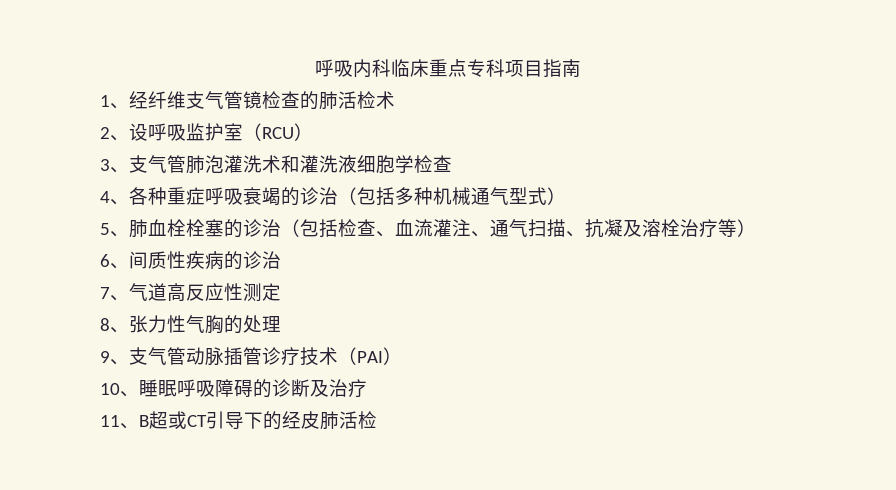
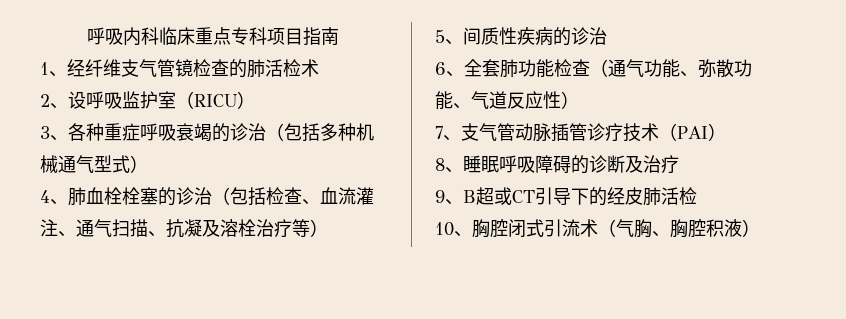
[262,127,294,139] RCU -> [194,94,238,107] RICU
[129,155,452,174] [100,191,129,205] 支气管肺泡灌洗术和灌洗液细胞学检查 // 4、 -> (68, 138) none
[100,223,110,235] 5 -> [40,190,50,203] 4
[100,254,110,267] 6 -> [435,30,445,43] 5
[100,283,281,302] [100,315,281,334] [100,351,110,363] 7、气道高反应性测定 // 8、张力性气胸的处理 // 9 -> [435,59,752,78] [435,91,579,110] [435,126,443,139] 6、全套肺功能检查（通气功能、弥散功能、气道反应性） // 7
[100,383,120,395] 10 -> [435,158,445,171] 8
[100,415,120,427] 11 -> [435,190,445,203] 9
(377, 420) none -> [435,219,760,238] // 10、胸腔闭式引流术（气胸、胸腔积液）

